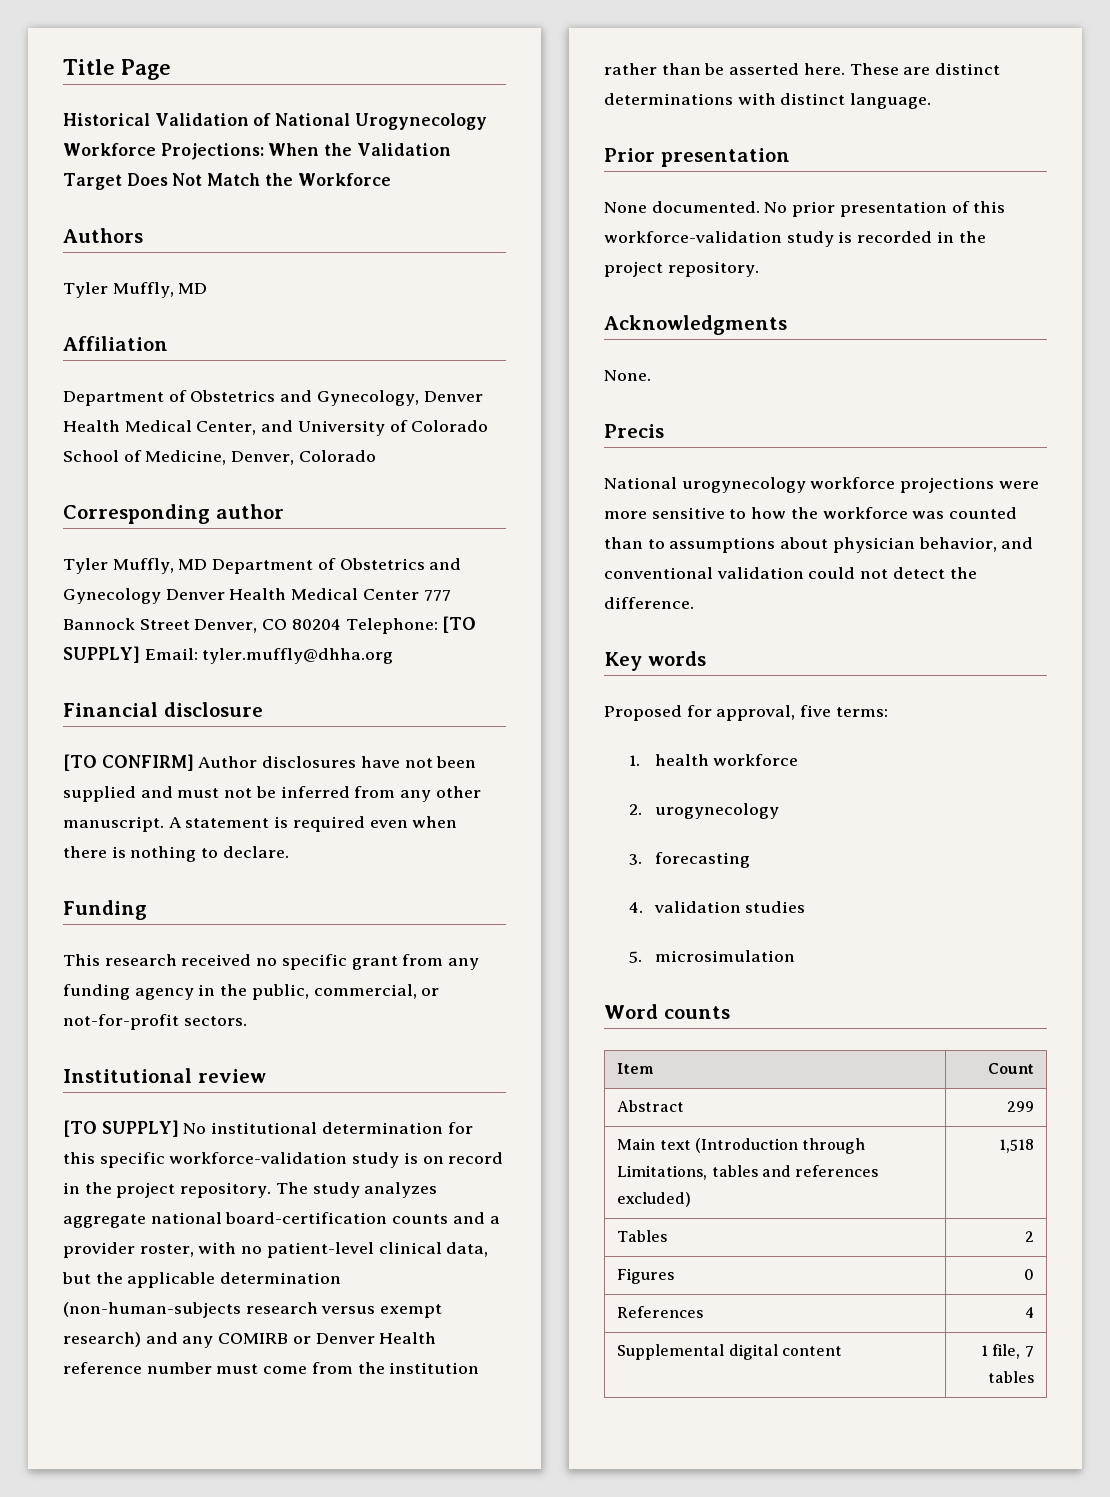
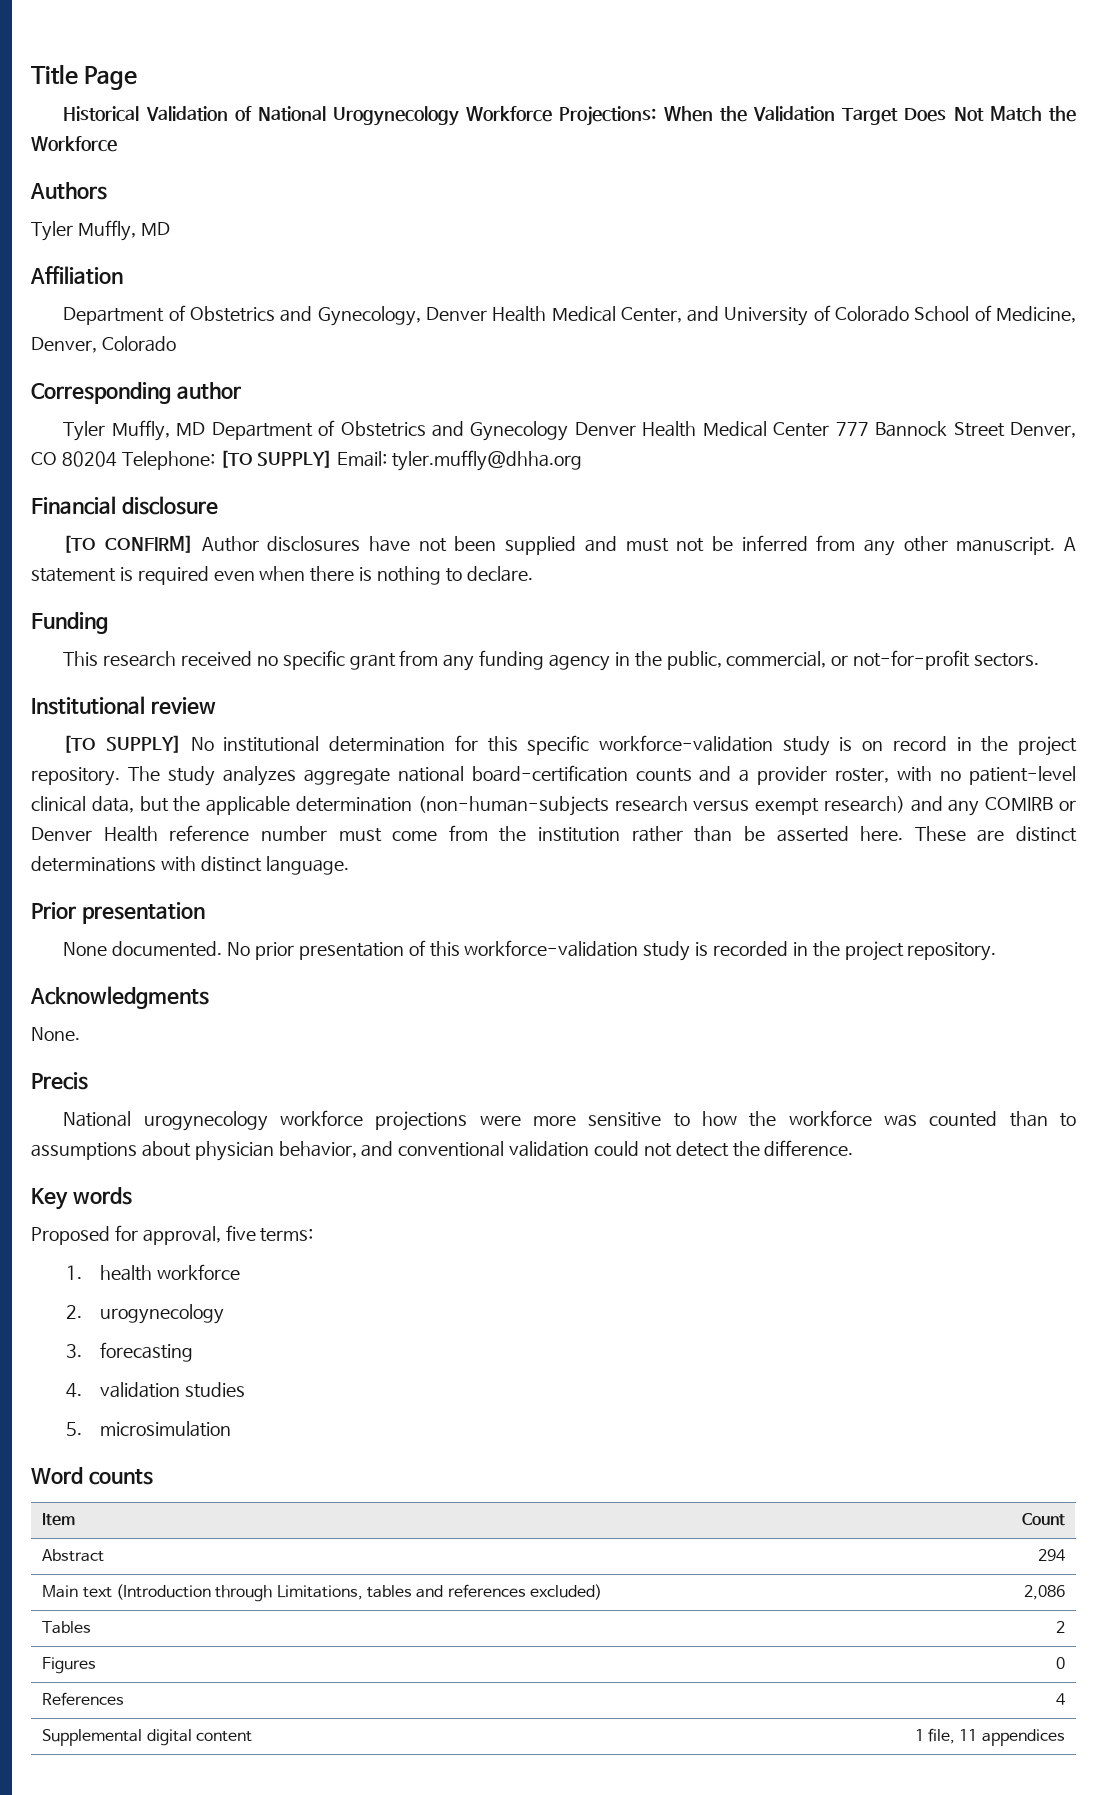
[1006,1101,1034,1112] 299 -> [1037,1549,1066,1561] 294
[998,1139,1034,1153] 1,518 -> [1023,1585,1065,1600] 2,086
[1024,1346,1034,1357] [987,1371,1034,1383] 7 tables -> [959,1729,1065,1746] 11 appendices

